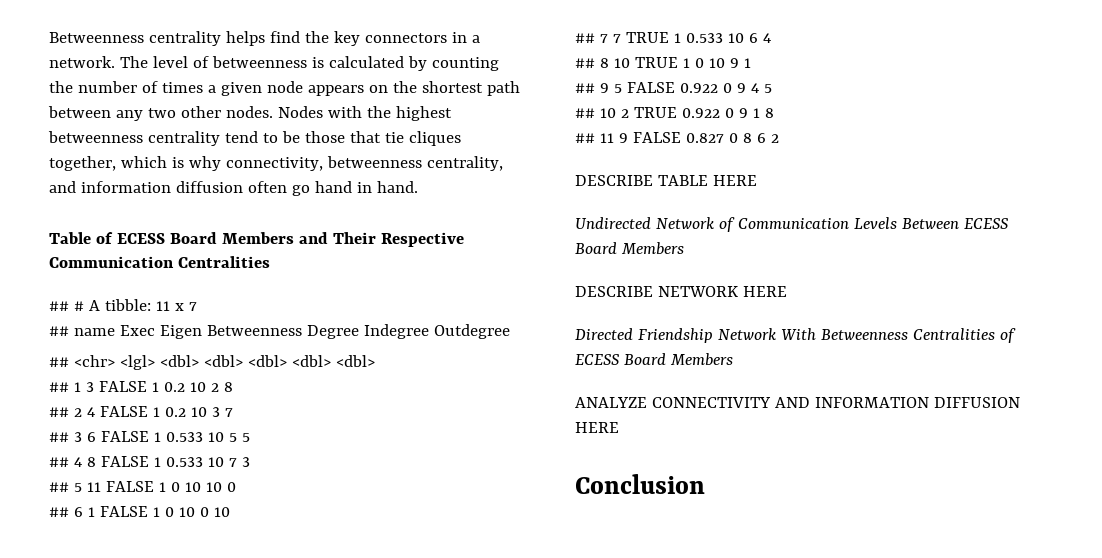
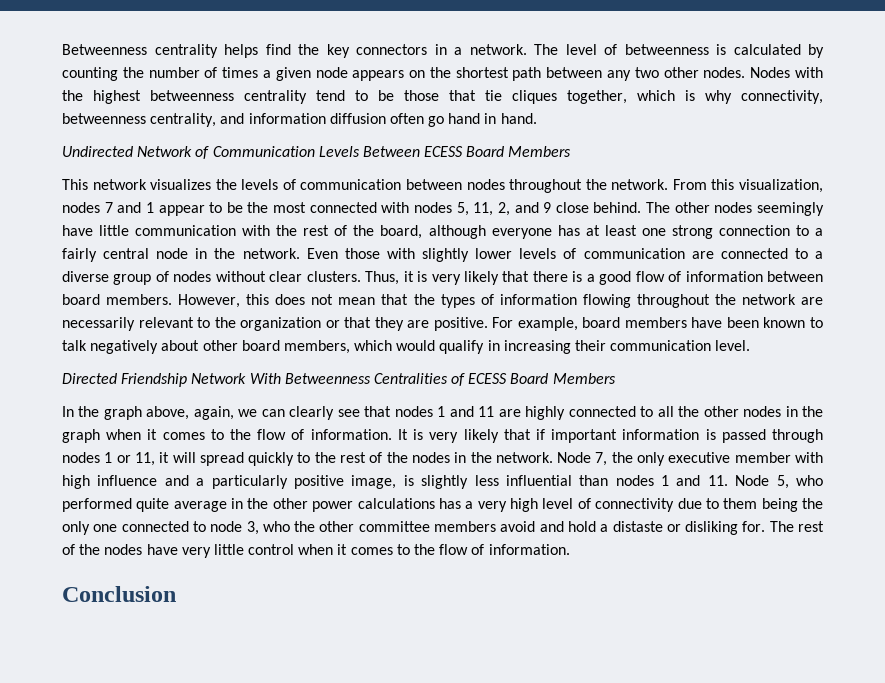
[49,232,464,247] [49,256,270,268] [49,299,197,311] [49,324,510,339] [49,355,375,370] [49,381,233,392] [49,406,233,417] [49,431,250,442] [49,456,250,467] [49,481,236,492] [49,506,230,517] [575,32,771,43] [575,57,751,68] [575,82,772,93] [575,107,774,118] [575,132,779,143] [575,175,757,186] // Table of ECESS Board Members and Their Respective Communication Centralities // ## # A tibble: 11 x 7 // ## name Exec Eigen Betweenness Degree Indegree Outdegree // ## <chr> <lgl> <dbl> <dbl> <dbl> <dbl> <dbl> // ## 1 3 FALSE 1 0.2 10 2 8 // ## 2 4 FALSE 1 0.2 10 3 7 // ## 3 6 FALSE 1 0.533 10 5 5 // ## 4 8 FALSE 1 0.533 10 7 3 // ## 5 11 FALSE 1 0 10 10 0 // ## 6 1 FALSE 1 0 10 0 10 // ## 7 7 TRUE 1 0.533 10 6 4 // ## 8 10 TRUE 1 0 10 9 1 // ## 9 5 FALSE 0.922 0 9 4 5 // ## 10 2 TRUE 0.922 0 9 1 8 // ## 11 9 FALSE 0.827 0 8 6 2 // DESCRIBE TABLE HERE -> (537, 118) none
[575,286,787,297] DESCRIBE NETWORK HERE -> [62,179,823,193] [62,202,824,216] [62,225,823,239] [62,248,824,262] [62,271,824,285] [62,294,823,308] [62,317,823,331] [62,340,751,354] This network visualizes the levels of communication between nodes throughout the network. From this visualization, nodes 7 and 1 appear to be the most connected with nodes 5, 11, 2, and 9 close behind. The other nodes seemingly have little communication with the rest of the board, although everyone has at least one strong connection to a fairly central node in the network. Even those with slightly lower levels of communication are connected to a diverse group of nodes without clear clusters. Thus, it is very likely that there is a good flow of information between board members. However, this does not mean that the types of information flowing throughout the network are necessarily relevant to the organization or that they are positive. For example, board members have been known to talk negatively about other board members, which would qualify in increasing their communication level.
[575,397,1020,408] [575,422,619,433] ANALYZE CONNECTIVITY AND INFORMATION DIFFUSION HERE -> [62,406,823,420] [62,429,824,443] [62,452,824,466] [62,475,824,489] [62,498,823,512] [62,521,824,535] [62,544,570,558] In the graph above, again, we can clearly see that nodes 1 and 11 are highly connected to all the other nodes in the graph when it comes to the flow of information. It is very likely that if important information is passed through nodes 1 or 11, it will spread quickly to the rest of the nodes in the network. Node 7, the only executive member with high influence and a particularly positive image, is slightly less influential than nodes 1 and 11. Node 5, who performed quite average in the other power calculations has a very high level of connectivity due to them being the only one connected to node 3, who the other committee members avoid and hold a distaste or disliking for. The rest of the nodes have very little control when it comes to the flow of information.

